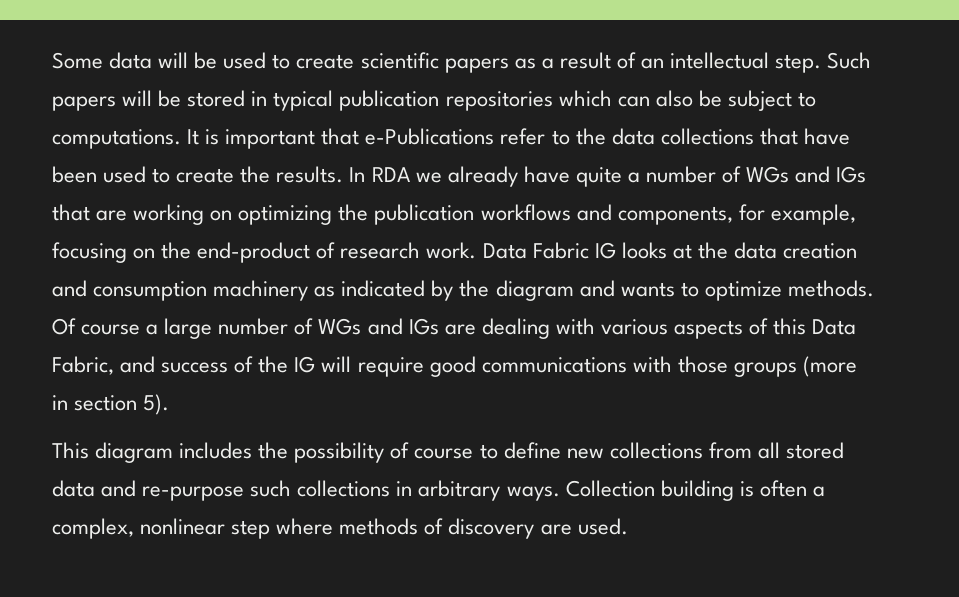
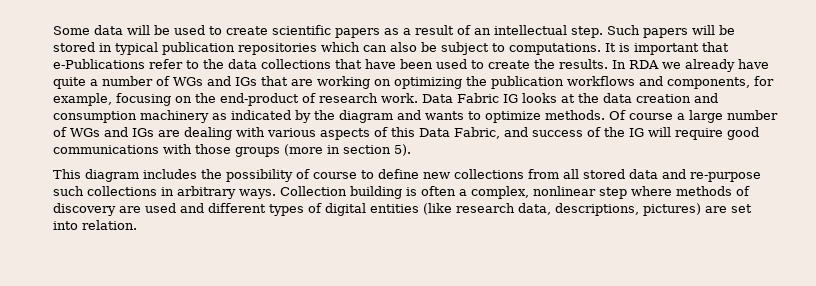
[577,518,628,535] used. -> [145,203,752,216] [53,220,137,230] used and different types of digital entities (like research data, descriptions, pictures) are set into relation.

